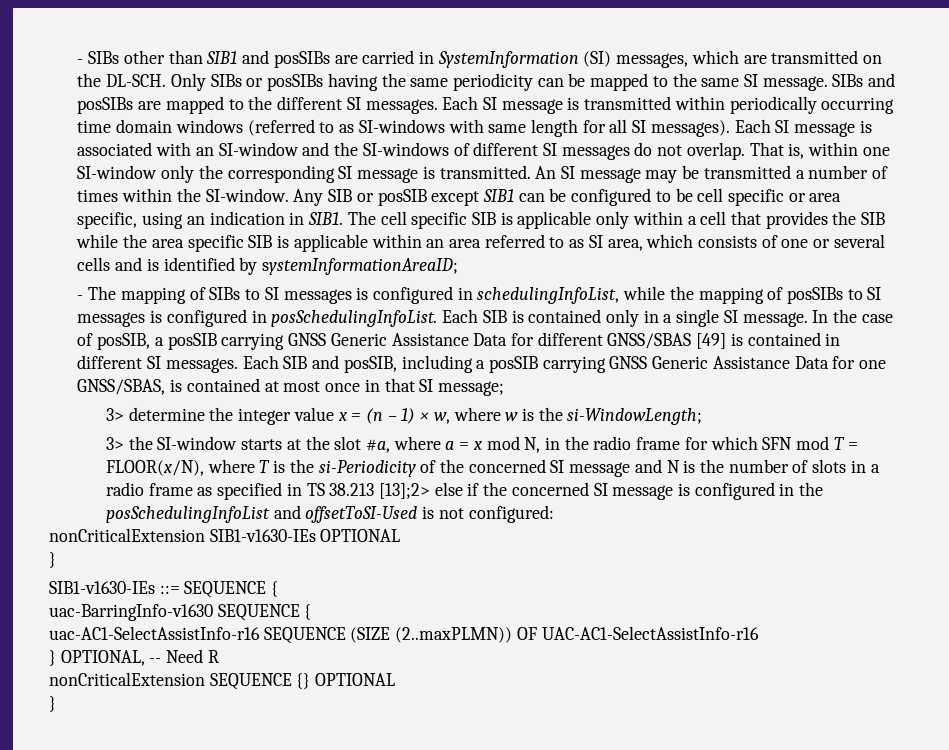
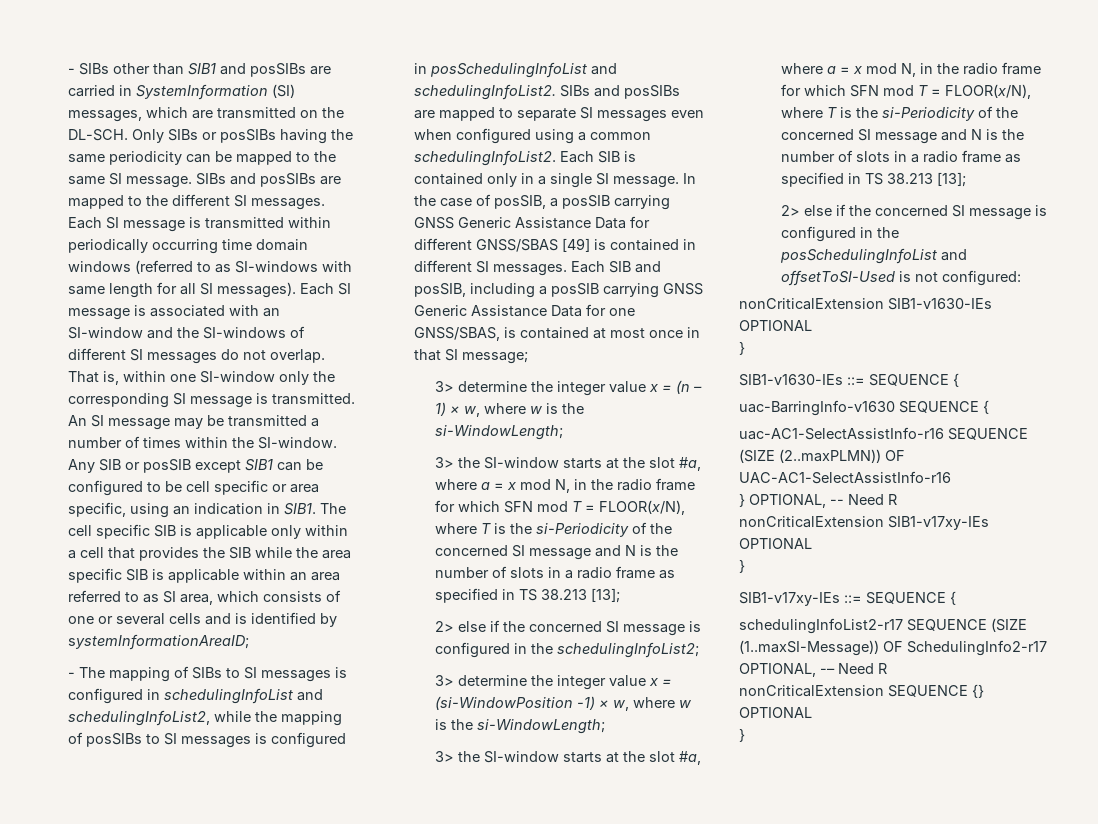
[477,287,620,304] schedulingInfoList, -> [164,688,324,704] [68,710,211,726] schedulingInfoList and schedulingInfoList2,
[271,310,438,327] posSchedulingInfoList. -> [430,62,618,78] [414,84,681,100] [414,107,705,122] [414,128,652,144] [414,150,557,166] posSchedulingInfoList and schedulingInfoList2. SIBs and posSIBs are mapped to separate SI messages even when configured using a common schedulingInfoList2.
[378,483,430,499] [13];2> -> [591,588,621,603] [435,620,702,636] [435,642,700,658] [435,675,673,690] [435,696,693,711] [435,719,606,734] [435,751,702,765] [781,62,1042,77] [781,84,1032,99] [781,106,1019,121] [781,129,1025,144] [781,150,1022,163] [781,172,967,187] [781,205,801,216] [13]; // 2> else if the concerned SI message is configured in the schedulingInfoList2; // 3> determine the integer value x = (si-WindowPosition -1) × w, where w is the si-WindowLength; // 3> the SI-window starts at the slot #a, where a = x mod N, in the radio frame for which SFN mod T = FLOOR(x/N), where T is the si-Periodicity of the concerned SI message and N is the number of slots in a radio frame as specified in TS 38.213 [13]; // 2>
(219, 656) none -> [739,516,989,530] [739,538,812,549] [739,559,745,573] [739,591,956,606] [739,618,1027,634] [739,640,1047,656] [739,663,887,677] // nonCriticalExtension SIB1-v17xy-IEs OPTIONAL // } // SIB1-v17xy-IEs ::= SEQUENCE { // schedulingInfoList2-r17 SEQUENCE (SIZE (1..maxSI-Message)) OF SchedulingInfo2-r17 OPTIONAL, -– Need R

